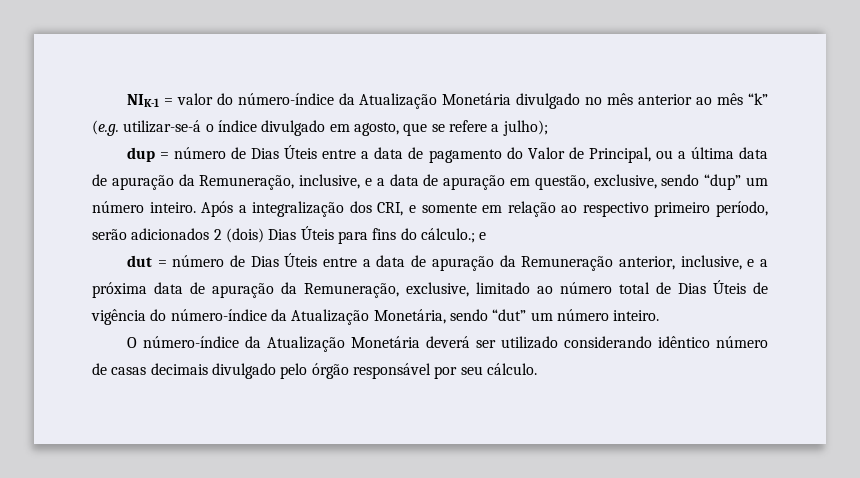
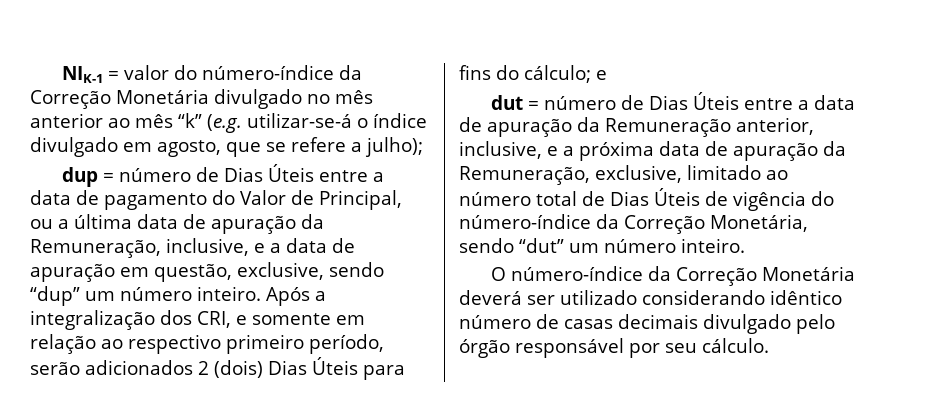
[359,93,438,109] Atualização -> [30,90,111,109] Correção
[420,228,475,243] cálculo.; -> [524,65,591,83] cálculo;
[291,309,370,325] Atualização -> [624,215,705,234] Correção
[266,336,345,352] Atualização -> [675,267,757,286] Correção

